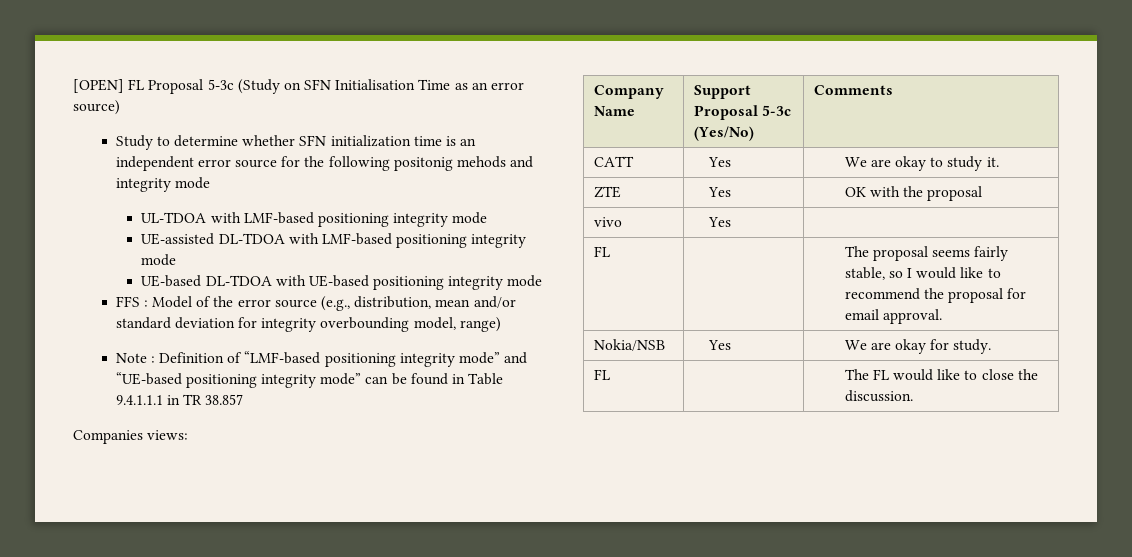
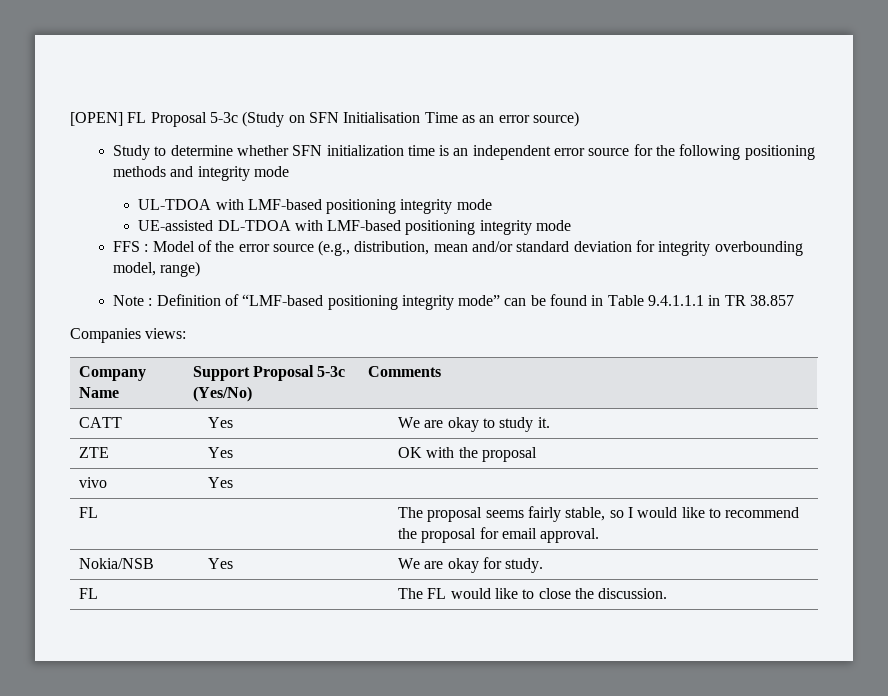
[393,156,507,171] positonig mehods -> [744,145,815,160] [112,166,166,177] positioning methods
[141,275,543,290] // UE-based DL-TDOA with UE-based positioning integrity mode -> (572, 225) none
[504,352,528,364] [115,372,362,388] and “UE-based positioning integrity mode” -> (501, 300) none

